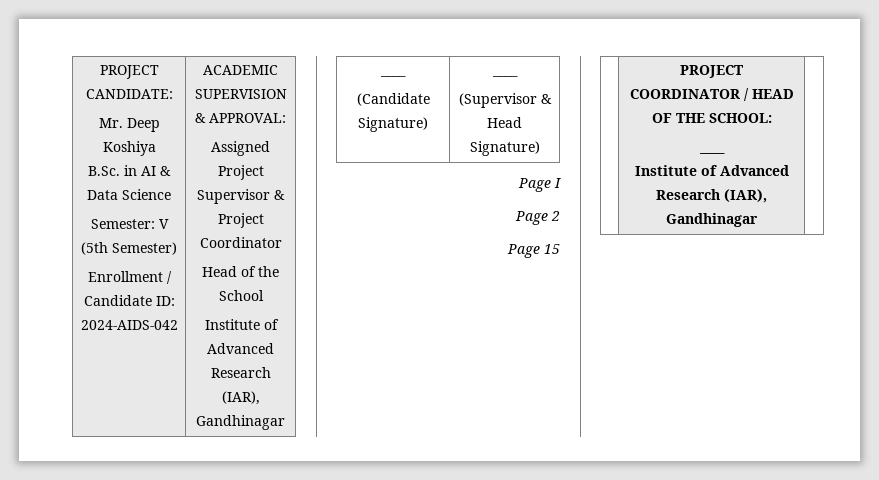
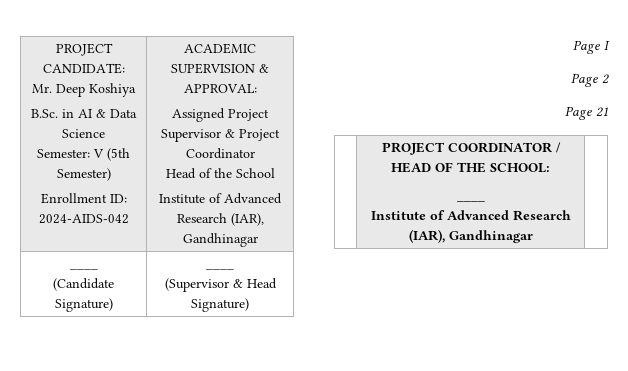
[166,271,172,284] [83,295,152,306] / Candidate -> (107, 198) none
[544,244,560,254] 15 -> [596,107,608,117] 21

